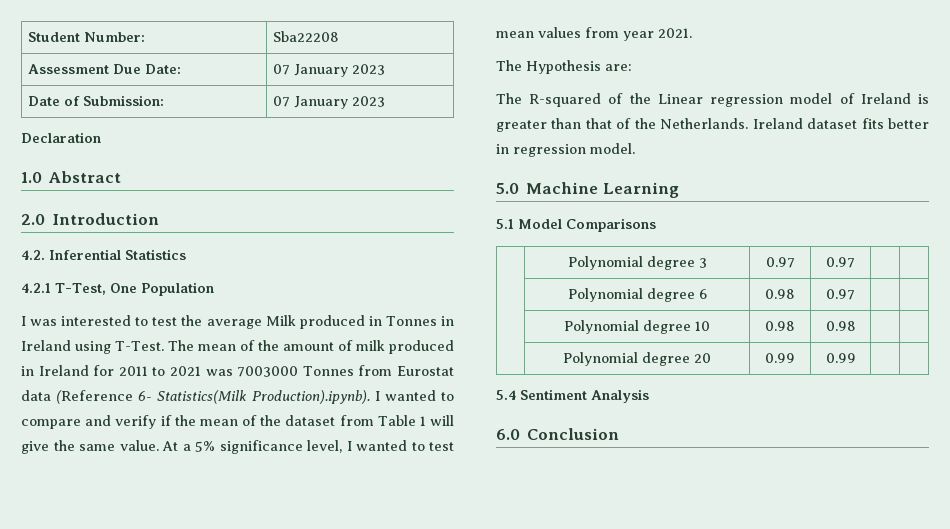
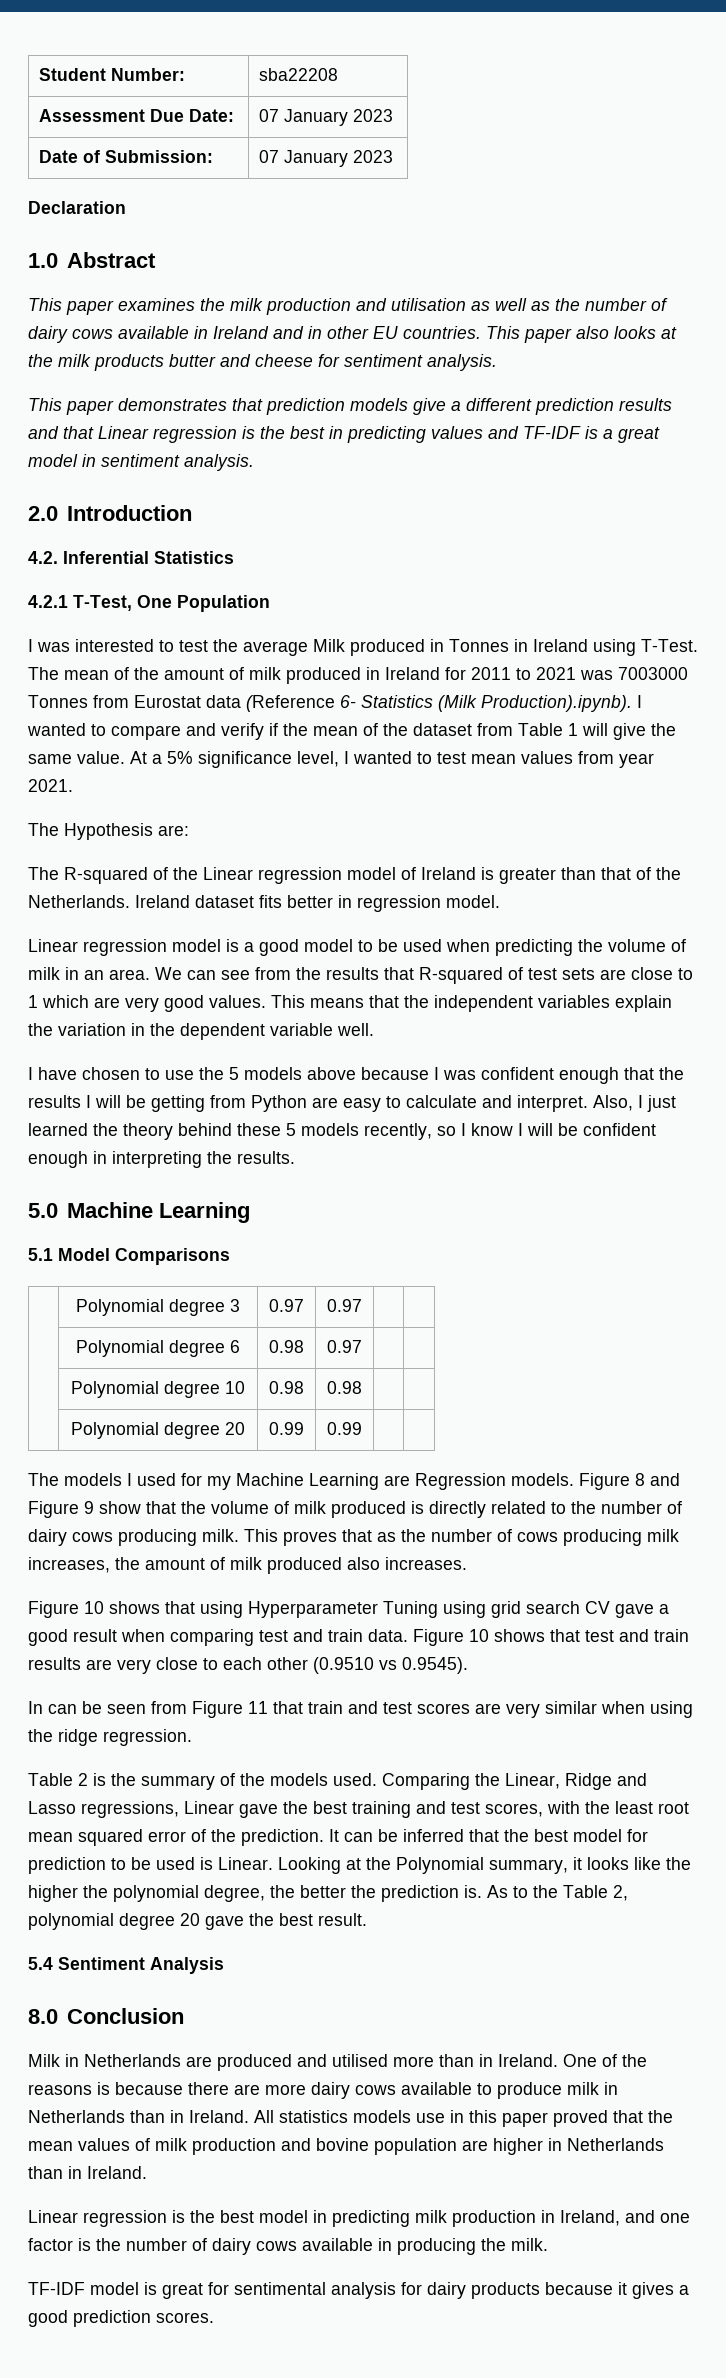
[272,31,339,42] Sba22208 -> [258,68,338,81] sba22208
(122, 177) none -> [28,298,668,315] [28,326,677,343] [28,354,497,371] [28,398,672,415] [28,426,660,443] [28,454,254,471] // This paper examines the milk production and utilisation as well as the number of dairy cows available in Ireland and in other EU countries. This paper also looks at the milk products butter and cheese for sentiment analysis. // This paper demonstrates that prediction models give a different prediction results and that Linear regression is the best in predicting values and TF-IDF is a great model in sentiment analysis.
[157,390,247,404] Statistics(Milk -> [361,695,477,712] Statistics (Milk
(635, 148) none -> [28,939,686,956] [28,967,693,984] [28,995,672,1012] [28,1023,374,1040] [28,1067,684,1084] [28,1095,676,1112] [28,1123,656,1140] [28,1151,295,1168] // Linear regression model is a good model to be used when predicting the volume of milk in an area. We can see from the results that R-squared of test sets are close to 1 which are very good values. This means that the independent variables explain the variation in the dependent variable well. // I have chosen to use the 5 models above because I was confident enough that the results I will be getting from Python are easy to calculate and interpret. Also, I just learned the theory behind these 5 models recently, so I know I will be confident enough in interpreting the results.
(856, 358) none -> [28,1473,680,1490] [28,1501,682,1518] [28,1529,679,1546] [28,1557,467,1574] [28,1601,669,1618] [28,1629,689,1646] [28,1657,468,1674] [28,1701,693,1718] [28,1729,192,1746] [28,1773,647,1790] [28,1801,689,1818] [28,1829,648,1846] [28,1857,691,1874] [28,1885,628,1902] [28,1913,367,1930] // The models I used for my Machine Learning are Regression models. Figure 8 and Figure 9 show that the volume of milk produced is directly related to the number of dairy cows producing milk. This proves that as the number of cows producing milk increases, the amount of milk produced also increases. // Figure 10 shows that using Hyperparameter Tuning using grid search CV gave a good result when comparing test and train data. Figure 10 shows that test and train results are very close to each other (0.9510 vs 0.9545). // In can be seen from Figure 11 that train and test scores are very similar when using the ridge regression. // Table 2 is the summary of the models used. Comparing the Linear, Ridge and Lasso regressions, Linear gave the best training and test scores, with the least root mean squared error of the prediction. It can be inferred that the best model for prediction to be used is Linear. Looking at the Polynomial summary, it looks like the higher the polynomial degree, the better the prediction is. As to the Table 2, polynomial degree 20 gave the best result.
[496,429,520,440] 6.0 -> [28,2009,58,2024] 8.0
(620, 434) none -> [28,2054,647,2071] [28,2082,618,2099] [28,2110,673,2127] [28,2138,664,2155] [28,2166,147,2179] [28,2210,690,2227] [28,2238,548,2255] [28,2282,689,2299] [28,2310,214,2327] // Milk in Netherlands are produced and utilised more than in Ireland. One of the reasons is because there are more dairy cows available to produce milk in Netherlands than in Ireland. All statistics models use in this paper proved that the mean values of milk production and bovine population are higher in Netherlands than in Ireland. // Linear regression is the best model in predicting milk production in Ireland, and one factor is the number of dairy cows available in producing the milk. // TF-IDF model is great for sentimental analysis for dairy products because it gives a good prediction scores.

